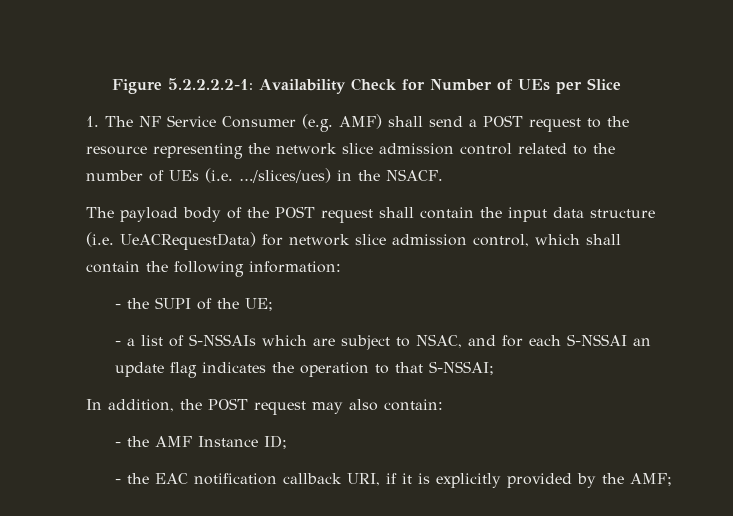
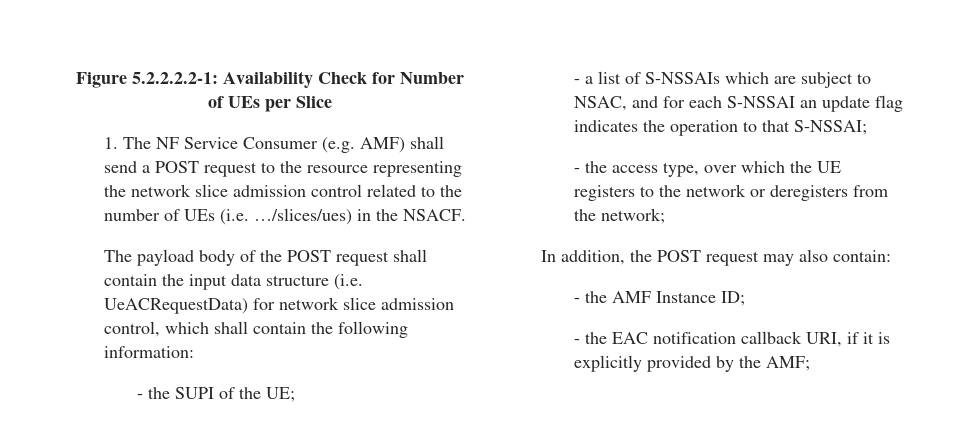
(495, 368) none -> [573,161,841,177] [573,184,888,201] [573,208,665,224] // - the access type, over which the UE registers to the network or deregisters from the network;

